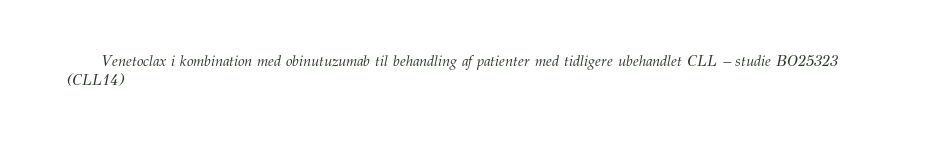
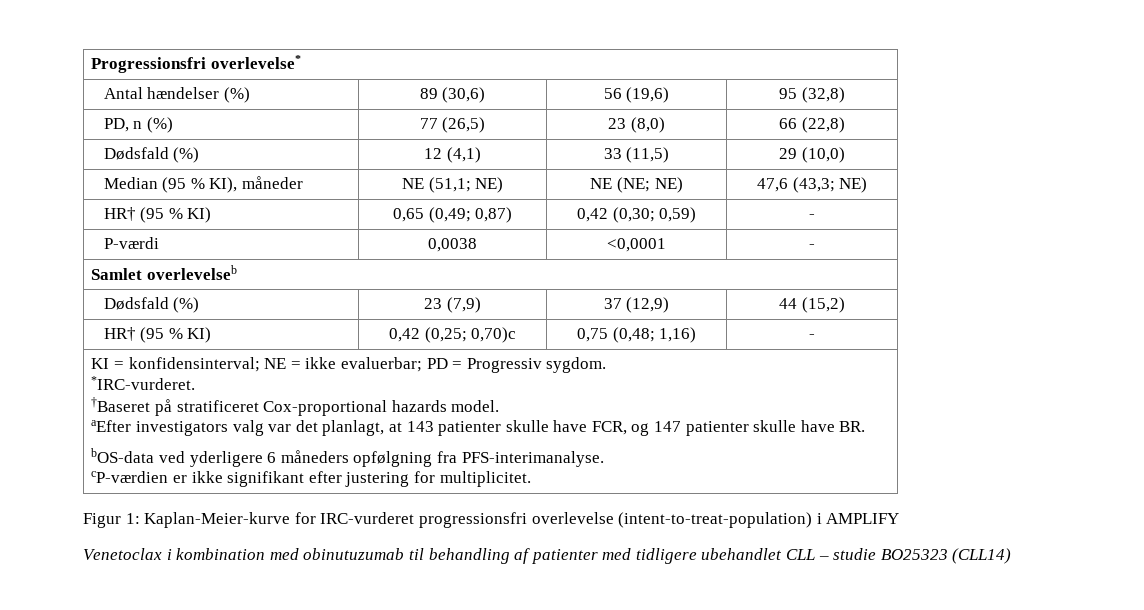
(101, 60) none -> [91,55,301,73] [103,87,250,103] [419,87,486,103] [603,87,670,103] [779,87,845,103] [103,117,173,133] [419,117,486,133] [608,117,665,133] [779,117,845,133] [103,147,200,163] [424,147,481,163] [603,147,670,163] [779,147,845,163] [103,176,303,193] [401,177,504,193] [590,177,683,193] [756,177,868,193] [103,207,212,223] [392,207,513,223] [576,207,697,223] [809,214,815,219] [103,237,159,249] [428,238,477,252] [607,238,666,252] [809,244,815,249] [91,265,237,280] [103,297,200,313] [424,297,481,313] [603,297,670,313] [779,297,845,313] [103,327,212,343] [388,327,517,343] [576,327,697,343] [809,334,815,339] [91,357,607,373] [91,376,196,390] [91,397,500,416] [91,420,866,436] [91,448,604,467] [91,471,531,487] [83,512,900,528] Progressionsfri overlevelse* // Antal hændelser (%) | 89 (30,6) | 56 (19,6) | 95 (32,8) // PD, n (%) | 77 (26,5) | 23 (8,0) | 66 (22,8) // Dødsfald (%) | 12 (4,1) | 33 (11,5) | 29 (10,0) // Median (95 % KI), måneder | NE (51,1; NE) | NE (NE; NE) | 47,6 (43,3; NE) // HR† (95 % KI) | 0,65 (0,49; 0,87) | 0,42 (0,30; 0,59) | - // P-værdi | 0,0038 | ˂0,0001 | - // Samlet overlevelseb // Dødsfald (%) | 23 (7,9) | 37 (12,9) | 44 (15,2) // HR† (95 % KI) | 0,42 (0,25; 0,70)c | 0,75 (0,48; 1,16) | - // KI = konfidensinterval; NE = ikke evaluerbar; PD = Progressiv sygdom. // *IRC-vurderet. // †Baseret på stratificeret Cox-proportional hazards model. // aEfter investigators valg var det planlagt, at 143 patienter skulle have FCR, og 147 patienter skulle have BR. // bOS-data ved yderligere 6 måneders opfølgning fra PFS-interimanalyse. // cP-værdien er ikke signifikant efter justering for multiplicitet. // Figur 1: Kaplan-Meier-kurve for IRC-vurderet progressionsfri overlevelse (intent-to-treat-population) i AMPLIFY //

